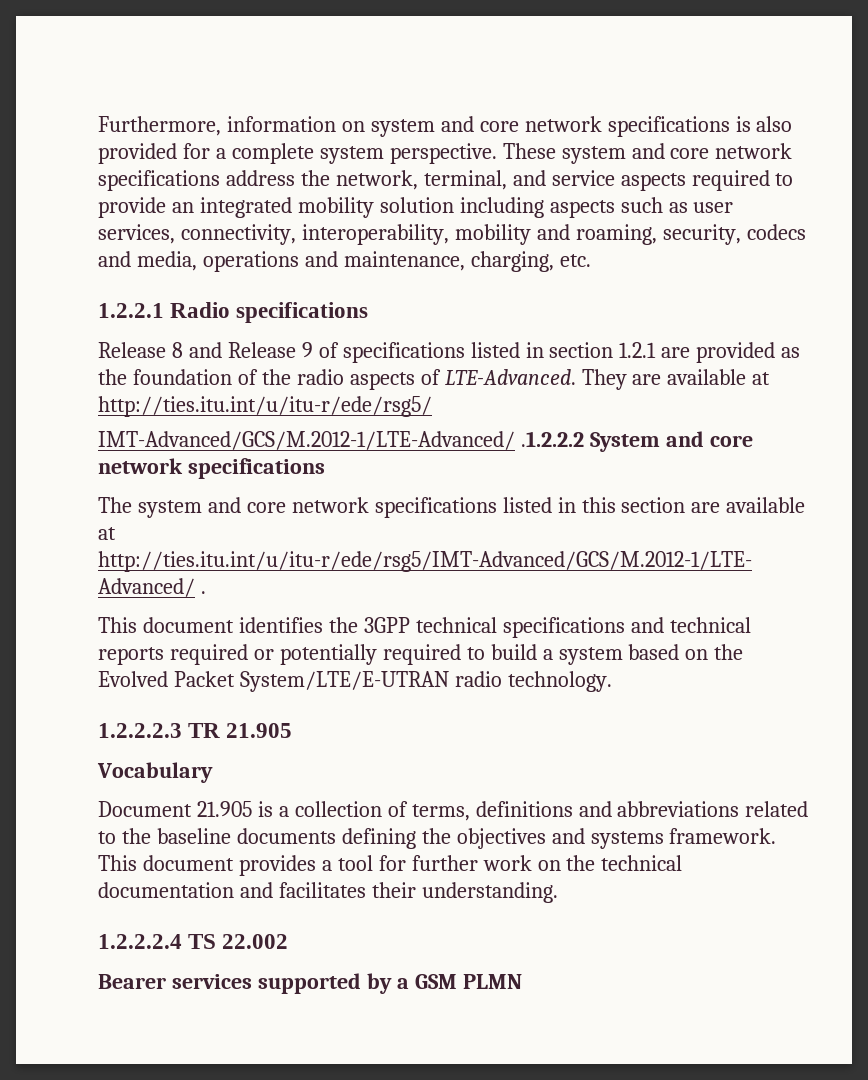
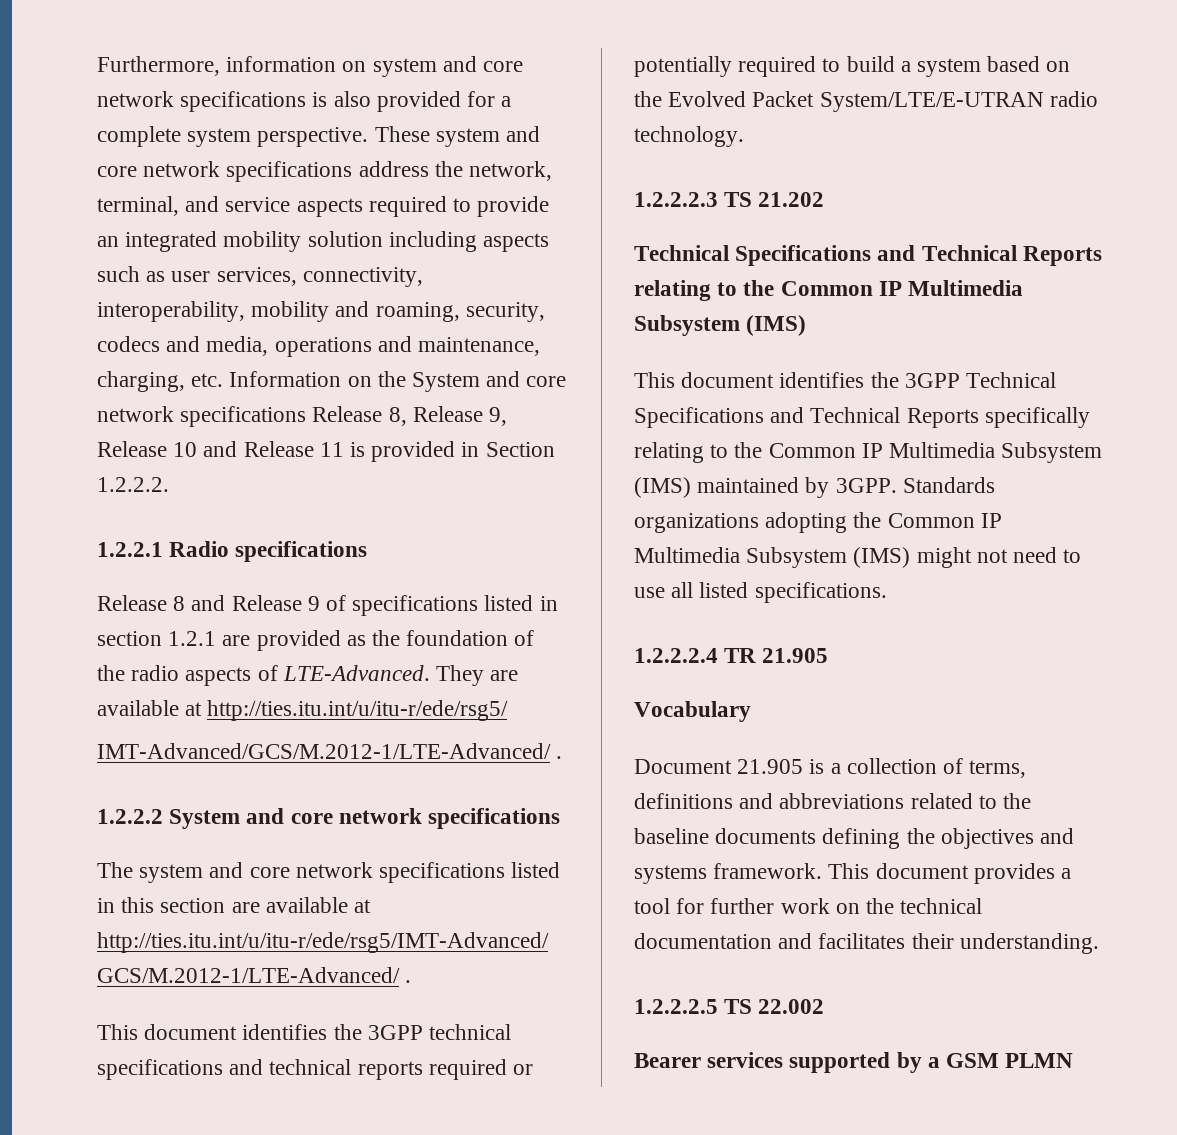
(591, 260) none -> [229,371,567,392] [97,406,508,427] [97,441,555,462] [97,477,169,492] Information on the System and core network specifications Release 8, Release 9, Release 10 and Release 11 is provided in Section 1.2.2.2.
[520,431,584,447] .1.2.2.2 -> [556,756,563,759] [97,809,163,824] . // 1.2.2.2
(182, 730) none -> [724,192,825,207] [634,245,1102,266] [634,280,1024,301] [634,315,807,336] [634,372,1057,388] [634,407,1090,428] [634,442,1103,463] [634,477,995,498] [634,512,1002,533] [634,547,1082,568] [634,582,887,603] [634,648,718,663] TS 21.202 // Technical Specifications and Technical Reports relating to the Common IP Multimedia Subsystem (IMS) // This document identifies the 3GPP Technical Specifications and Technical Reports specifically relating to the Common IP Multimedia Subsystem (IMS) maintained by 3GPP. Standards organizations adopting the Common IP Multimedia Subsystem (IMS) might not need to use all listed specifications. // 1.2.2.2.4
[98,934,182,949] 1.2.2.2.4 -> [634,999,718,1014] 1.2.2.2.5

